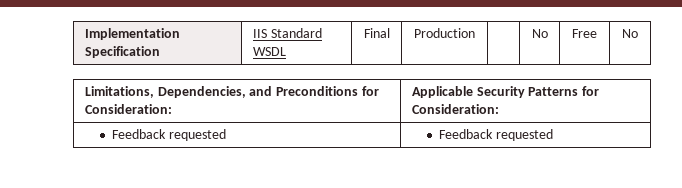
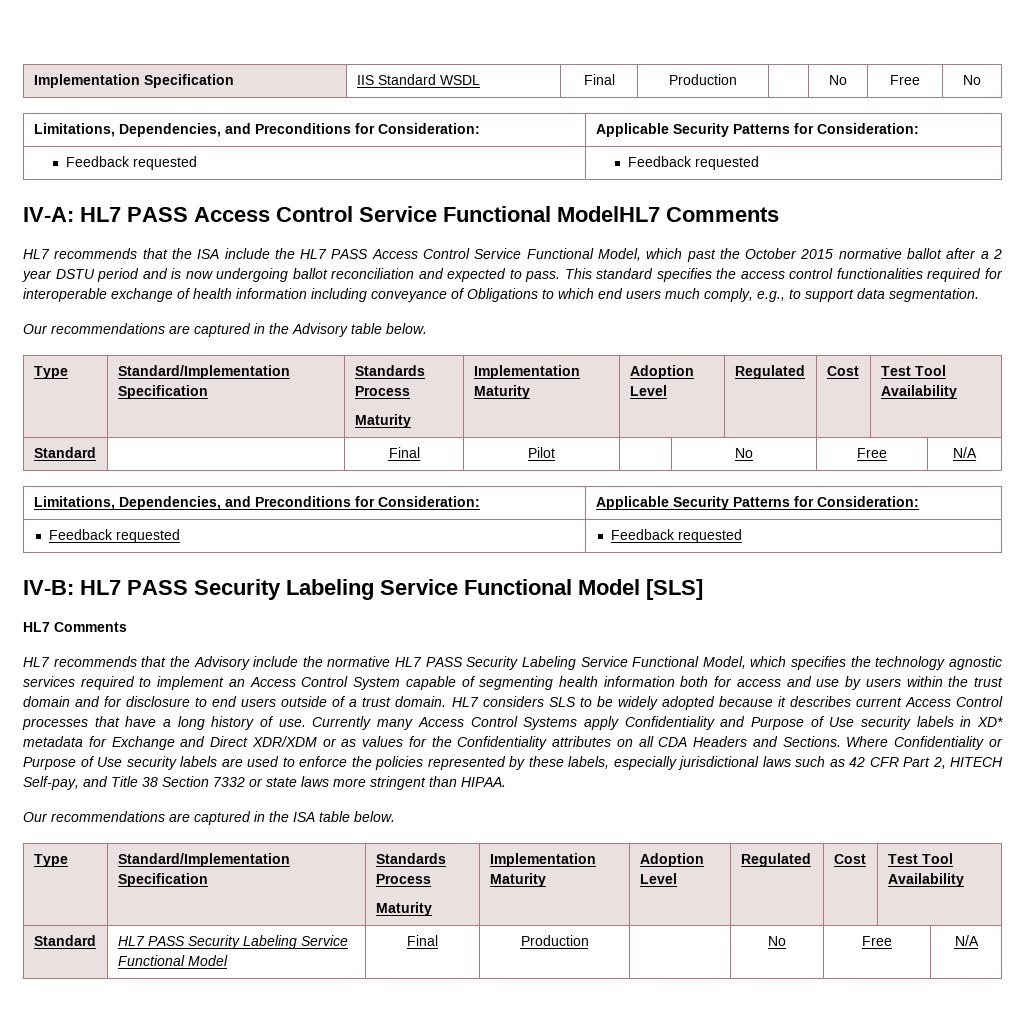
(554, 135) none -> [23,206,779,222] [23,248,1003,262] [22,268,1003,282] [23,288,979,302] [23,323,427,337] [33,366,68,379] [117,365,290,379] [117,385,208,399] [354,365,425,376] [354,386,410,396] [354,414,411,428] [473,365,580,379] [473,385,530,399] [629,365,694,379] [629,385,667,396] [734,365,805,379] [826,366,859,376] [880,365,946,376] [880,385,957,399] [33,447,96,458] [388,447,420,458] [528,447,555,458] [735,448,753,458] [857,448,887,458] [953,447,977,458] [33,496,480,510] [595,496,919,510] [48,529,180,543] [610,529,742,543] [23,579,703,600] [23,622,127,632] [23,656,1003,670] [23,676,1004,690] [23,696,1003,710] [22,716,1003,730] [23,736,1004,750] [23,756,1003,770] [23,776,506,790] [23,811,395,825] [33,854,68,867] [117,853,290,867] [117,873,208,887] [375,853,446,864] [375,874,431,884] [375,902,432,916] [489,853,596,867] [489,873,546,887] [639,853,704,867] [639,873,677,884] [740,853,811,867] [833,854,866,864] [887,853,953,864] [887,873,964,887] [33,935,96,946] [117,935,348,949] [117,955,228,966] [407,935,438,946] [520,935,589,946] [768,936,786,946] [862,936,892,946] [954,935,979,946] // IV-A: HL7 PASS Access Control Service Functional ModelHL7 Comments // HL7 recommends that the ISA include the HL7 PASS Access Control Service Functional Model, which past the October 2015 normative ballot after a 2 year DSTU period and is now undergoing ballot reconciliation and expected to pass. This standard specifies the access control functionalities required for interoperable exchange of health information including conveyance of Obligations to which end users much comply, e.g., to support data segmentation. // Our recommendations are captured in the Advisory table below. // Type | Standard/Implementation Specification | Standards Process // Maturity | Implementation Maturity | Adoption Level | Regulated | Cost | Test Tool Availability // Standard | | Final | Pilot | | No | Free | N/A // Limitations, Dependencies, and Preconditions for Consideration: | Applicable Security Patterns for Consideration: // Feedback requested | Feedback requested // IV-B: HL7 PASS Security Labeling Service Functional Model [SLS] // HL7 Comments // HL7 recommends that the Advisory include the normative HL7 PASS Security Labeling Service Functional Model, which specifies the technology agnostic services required to implement an Access Control System capable of segmenting health information both for access and use by users within the trust domain and for disclosure to end users outside of a trust domain. HL7 considers SLS to be widely adopted because it describes current Access Control processes that have a long history of use. Currently many Access Control Systems apply Confidentiality and Purpose of Use security labels in XD* metadata for Exchange and Direct XDR/XDM or as values for the Confidentiality attributes on all CDA Headers and Sections. Where Confidentiality or Purpose of Use security labels are used to enforce the policies represented by these labels, especially jurisdictional laws such as 42 CFR Part 2, HITECH Self-pay, and Title 38 Section 7332 or state laws more stringent than HIPAA. // Our recommendations are captured in the ISA table below. // Type | Standard/Implementation Specification | Standards Process // Maturity | Implementation Maturity | Adoption Level | Regulated | Cost | Test Tool Availability // Standard | HL7 PASS Security Labeling Service Functional Model | Final | Production | | No | Free | N/A

